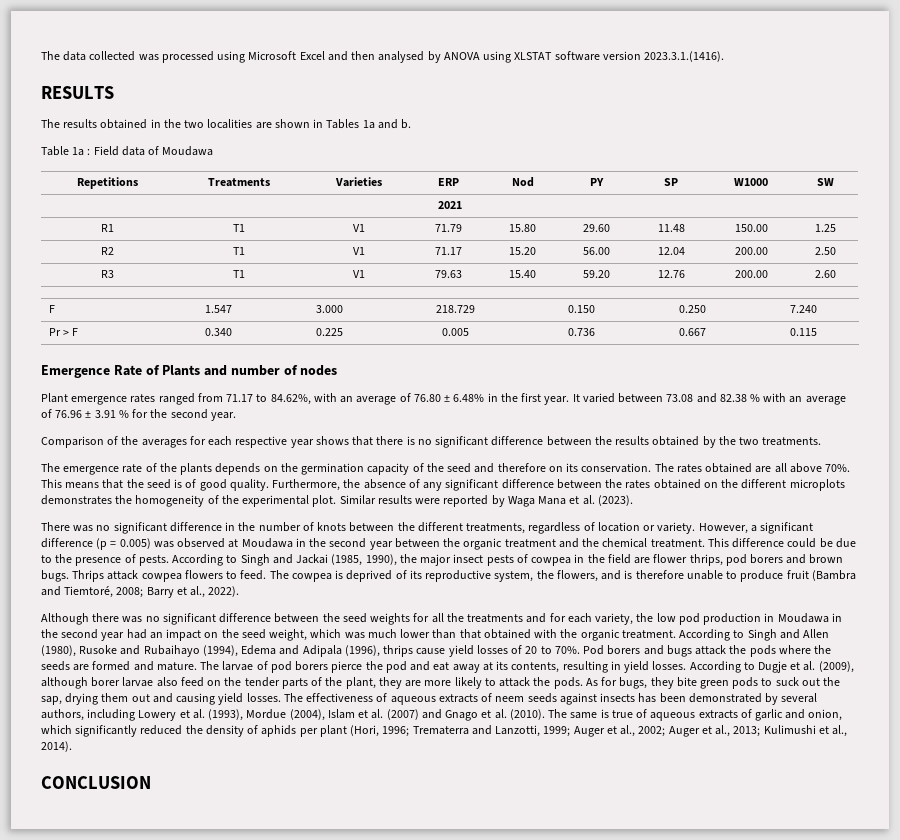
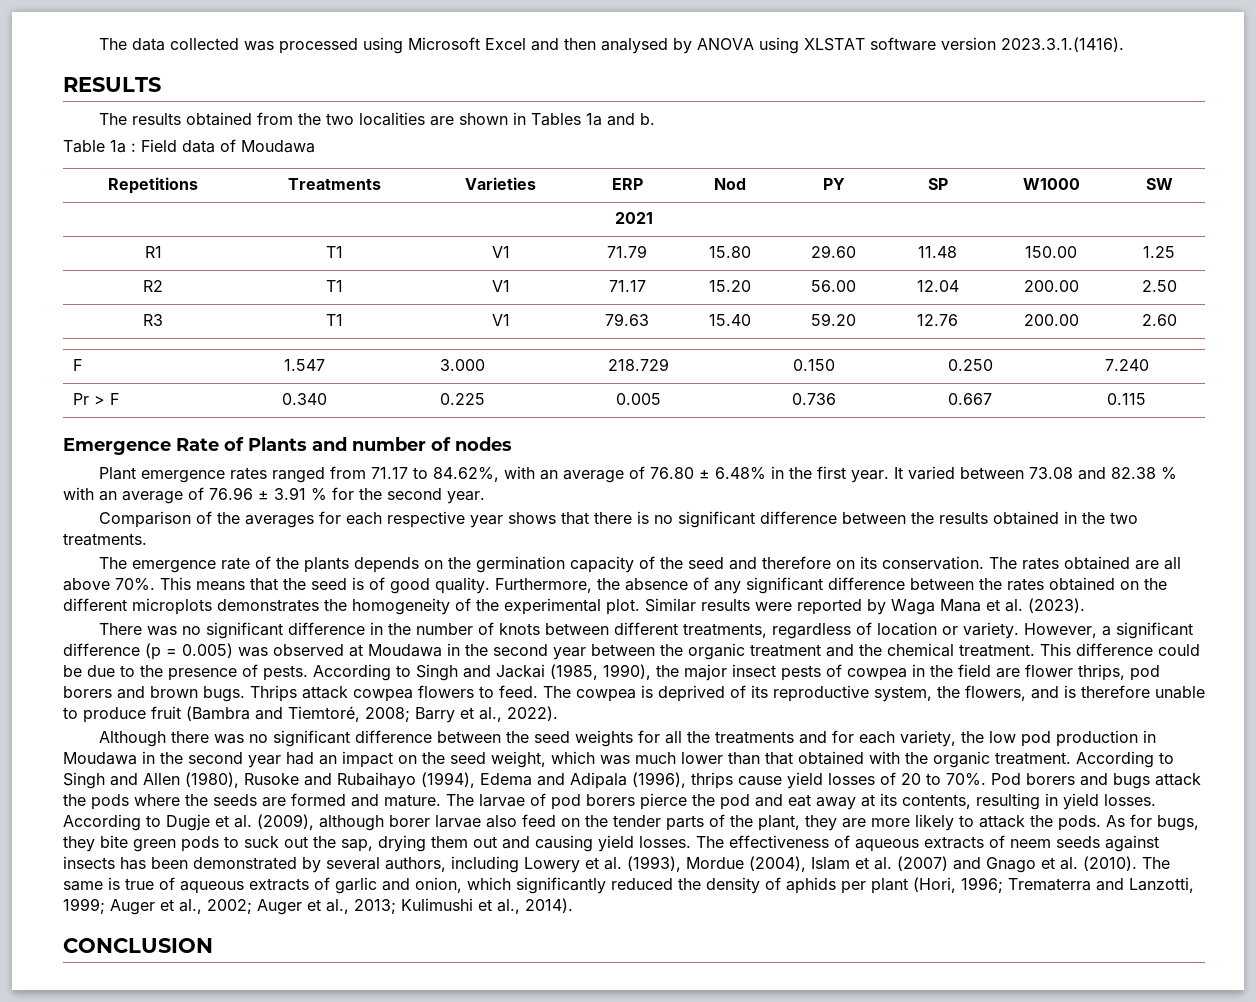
[150,119,161,128] in -> [256,112,293,125] from
[702,436,716,448] by -> [1063,511,1077,524] in
[397,522,415,531] the -> (609, 629) none

